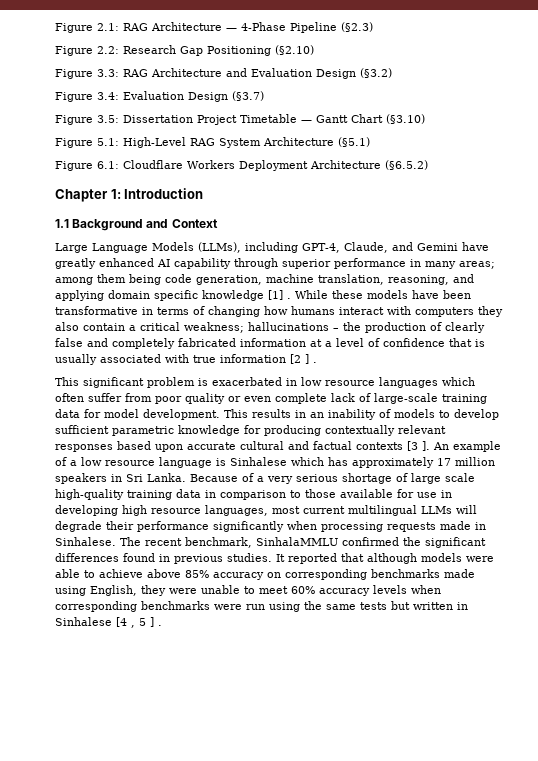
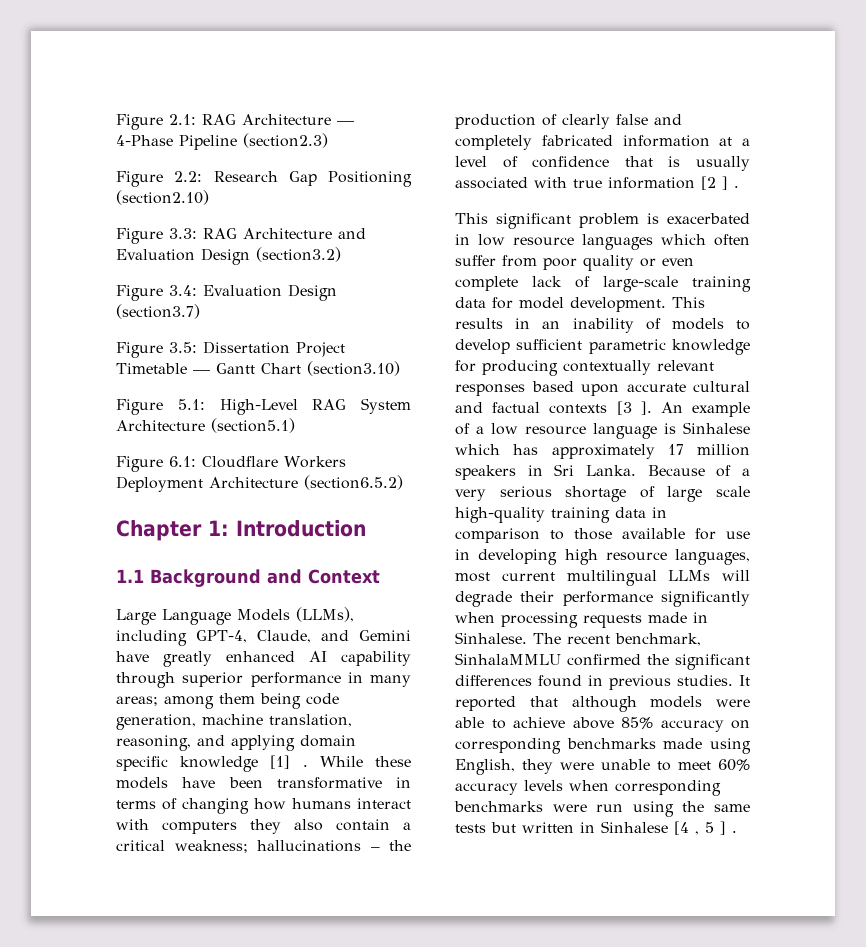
[341,22,373,32] (§2.3) -> [243,133,328,148] (section2.3)
[275,45,314,55] (§2.10) -> [116,190,209,205] (section2.10)
[360,68,392,78] (§3.2) -> [256,247,341,262] (section3.2)
[232,91,264,101] (§3.7) -> [116,304,200,319] (section3.7)
[386,114,425,124] (§3.10) -> [307,361,400,376] (section3.10)
[338,137,370,147] (§5.1) -> [211,418,295,433] (section5.1)
[385,160,428,170] (§6.5.2) -> [304,475,403,490] (section6.5.2)

